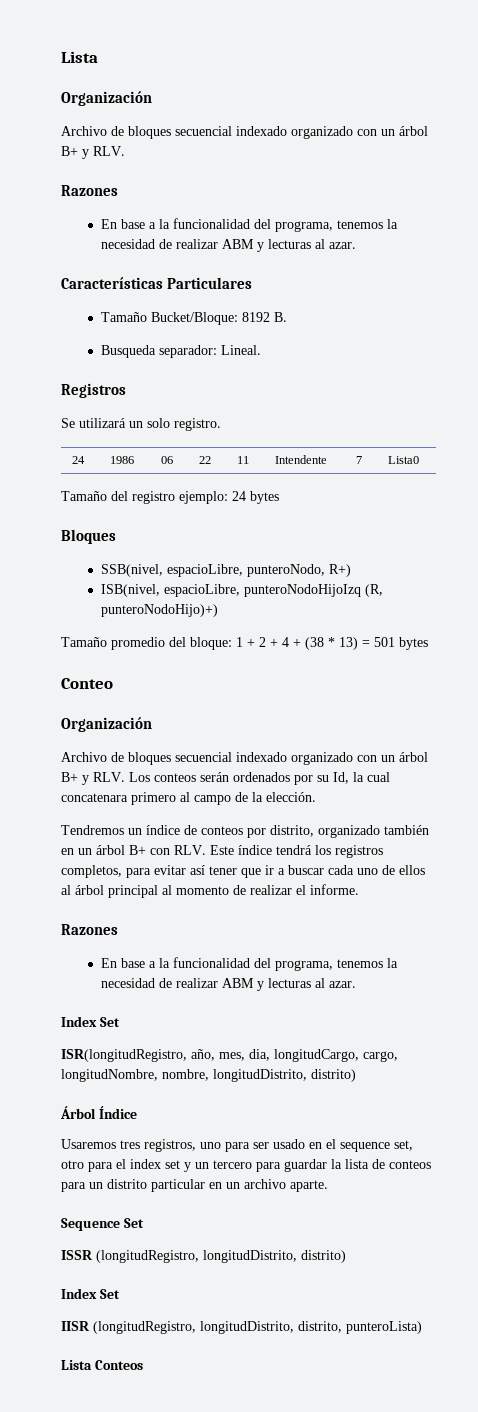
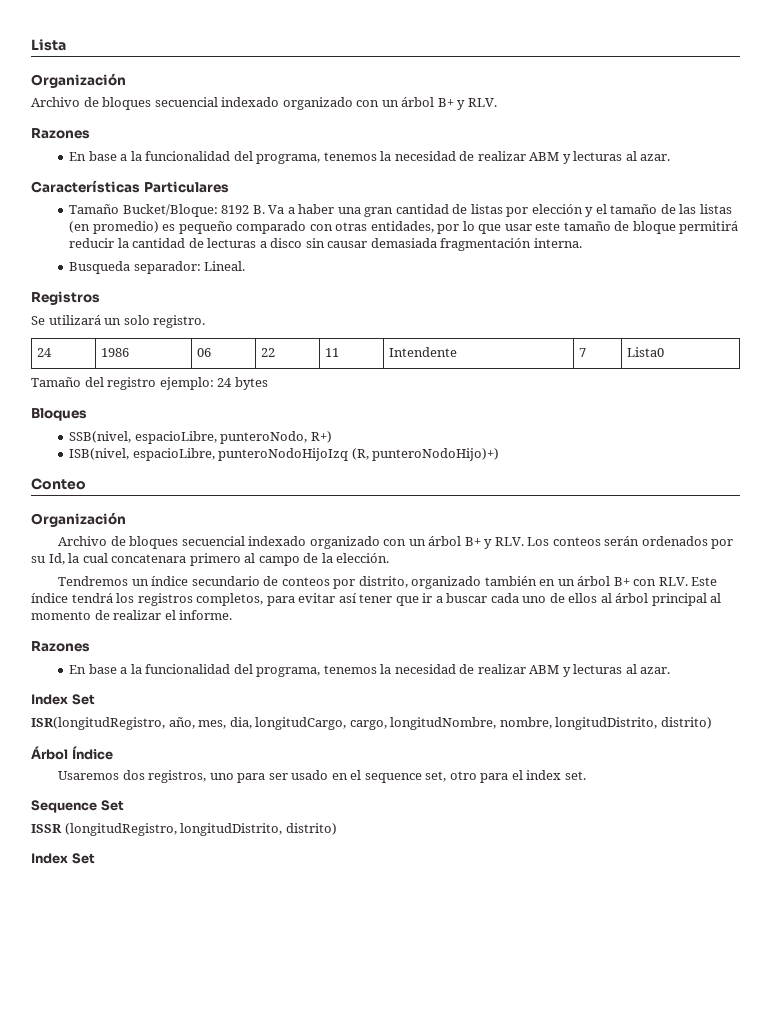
(288, 317) none -> [268,204,732,217] [69,221,739,234] [69,238,582,251] Va a haber una gran cantidad de listas por elección y el tamaño de las listas (en promedio) es pequeño comparado con otras entidades, por lo que usar este tamaño de bloque permitirá reducir la cantidad de lecturas a disco sin causar demasiada fragmentación interna.
[61,637,428,650] // Tamaño promedio del bloque: 1 + 2 + 4 + (38 * 13) = 501 bytes -> (500, 454) none
(180, 830) none -> [191,576,260,586] secundario
[120,1140,140,1149] tres -> [122,770,145,780] dos
[165,1159,431,1172] [61,1179,328,1192] set y un tercero para guardar la lista de conteos para un distrito particular en un archivo aparte. -> [564,771,586,780] set.
[61,1321,422,1334] [61,1360,143,1370] // IISR (longitudRegistro, longitudDistrito, distrito, punteroLista) // Lista Conteos -> (95, 858) none

